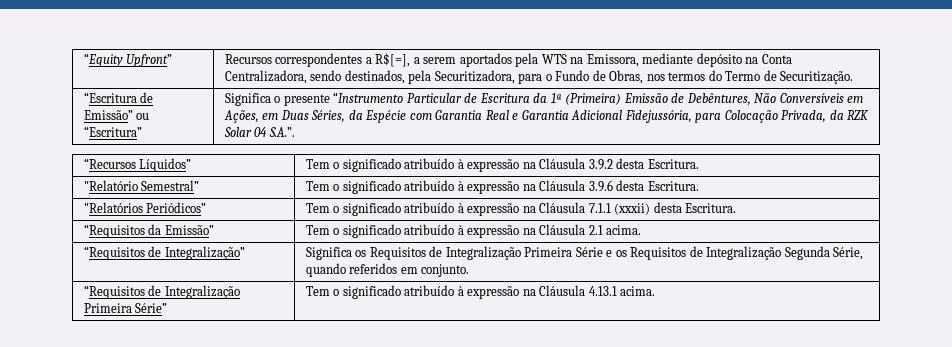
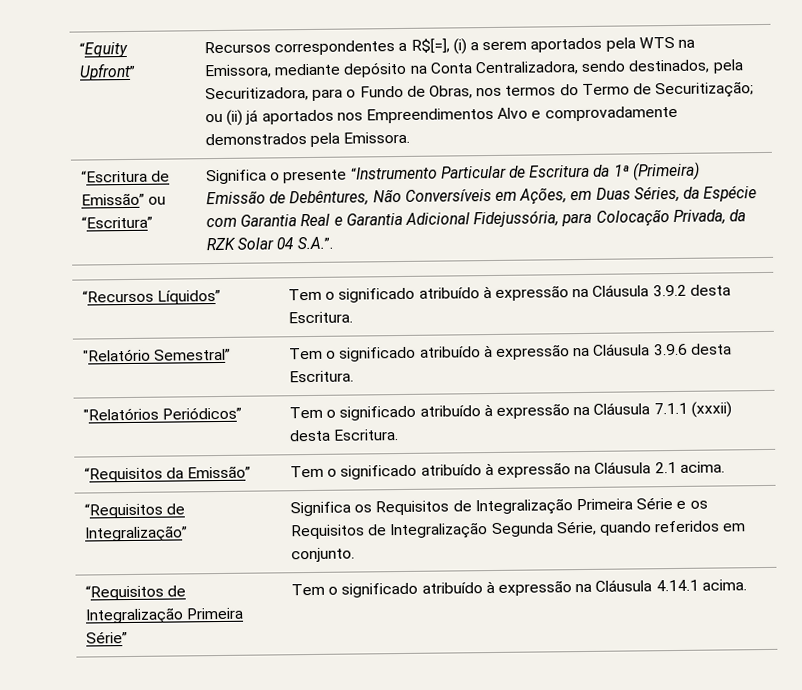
(411, 60) none -> [452,38,467,55] (i)
[780,71,854,84] Securitização. -> [655,81,755,99] [205,105,678,126] [205,131,411,147] Securitização; ou (ii) já aportados nos Empreendimentos Alvo e comprovadamente demonstrados pela Emissora.
[588,286,617,296] 4.13.1 -> [655,579,699,592] 4.14.1

